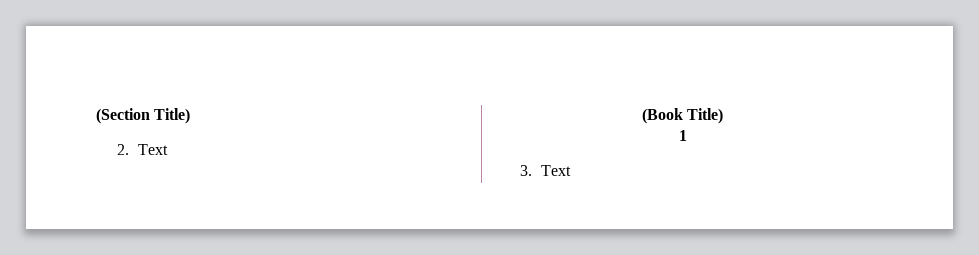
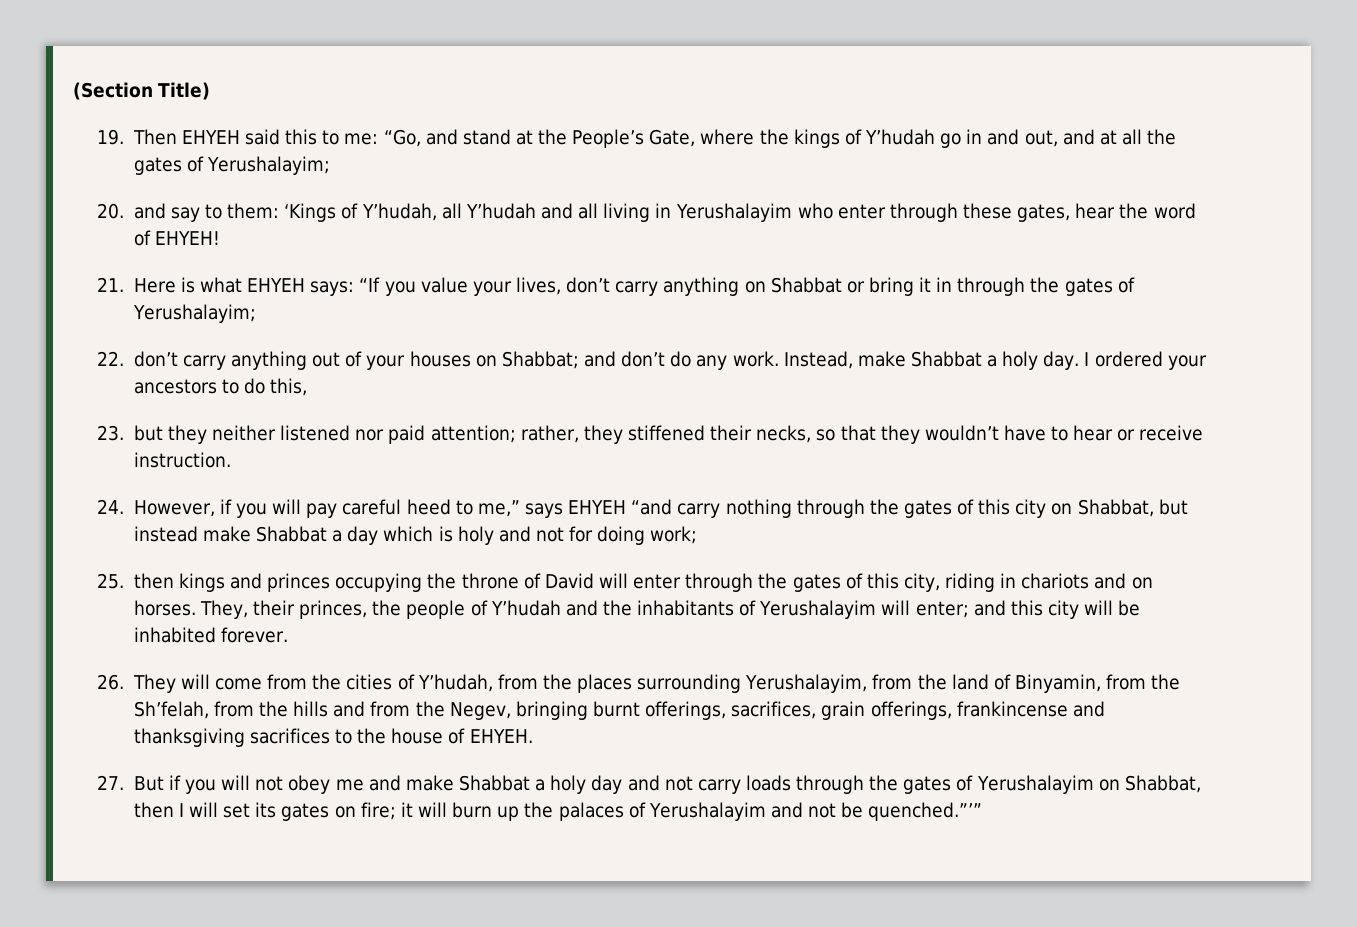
[117,144,169,155] [641,108,724,124] [678,130,687,141] [520,165,572,176] 2. Text // (Book Title) // 1 // 3. Text -> [97,129,1177,148] [133,156,331,175] [97,203,1196,222] [133,230,220,246] [97,277,1135,296] [132,304,256,323] [97,351,1207,370] [133,378,308,396] [97,425,1204,444] [133,452,231,468] [97,499,1188,518] [133,526,698,545] [97,573,1153,592] [133,600,1141,619] [133,627,288,643] [97,674,1181,693] [133,701,1105,720] [133,728,533,747] [97,775,1201,794] [133,802,983,821] 19. Then EHYEH said this to me: “Go, and stand at the People’s Gate, where the kings of Y’hudah go in and out, and at all the gates of Yerushalayim; // 20. and say to them: ‘Kings of Y’hudah, all Y’hudah and all living in Yerushalayim who enter through these gates, hear the word of EHYEH! // 21. Here is what EHYEH says: “If you value your lives, don’t carry anything on Shabbat or bring it in through the gates of Yerushalayim; // 22. don’t carry anything out of your houses on Shabbat; and don’t do any work. Instead, make Shabbat a holy day. I ordered your ancestors to do this, // 23. but they neither listened nor paid attention; rather, they stiffened their necks, so that they wouldn’t have to hear or receive instruction. // 24. However, if you will pay careful heed to me,” says EHYEH “and carry nothing through the gates of this city on Shabbat, but instead make Shabbat a day which is holy and not for doing work; // 25. then kings and princes occupying the throne of David will enter through the gates of this city, riding in chariots and on horses. They, their princes, the people of Y’hudah and the inhabitants of Yerushalayim will enter; and this city will be inhabited forever. // 26. They will come from the cities of Y’hudah, from the places surrounding Yerushalayim, from the land of Binyamin, from the Sh’felah, from the hills and from the Negev, bringing burnt offerings, sacrifices, grain offerings, frankincense and thanksgiving sacrifices to the house of EHYEH. // 27. But if you will not obey me and make Shabbat a holy day and not carry loads through the gates of Yerushalayim on Shabbat, then I will set its gates on fire; it will burn up the palaces of Yerushalayim and not be quenched.”’”

